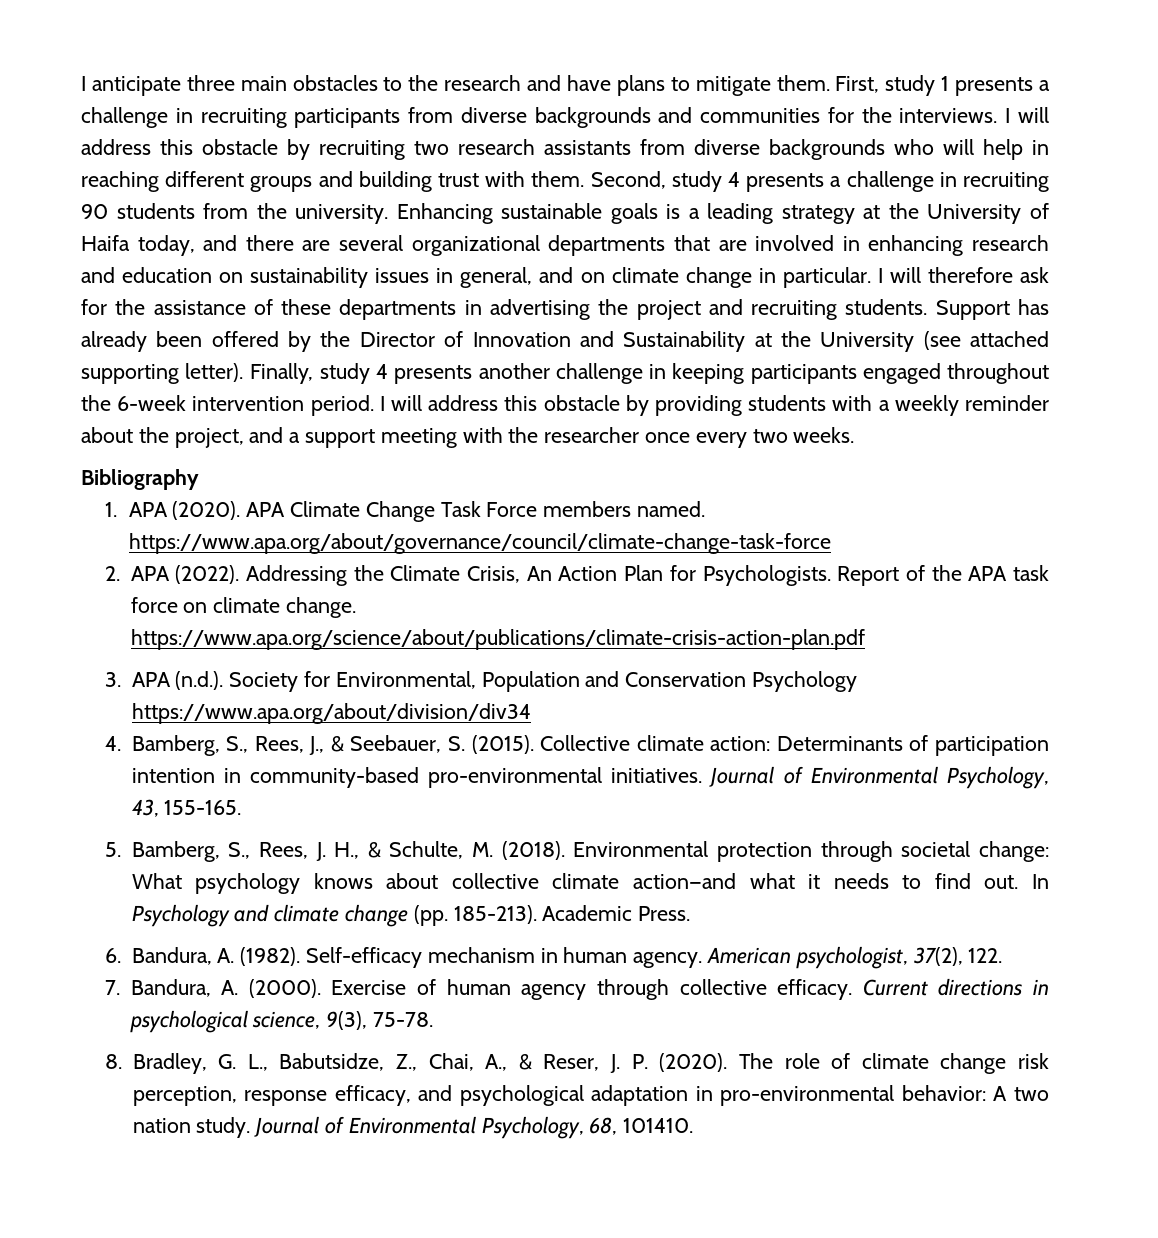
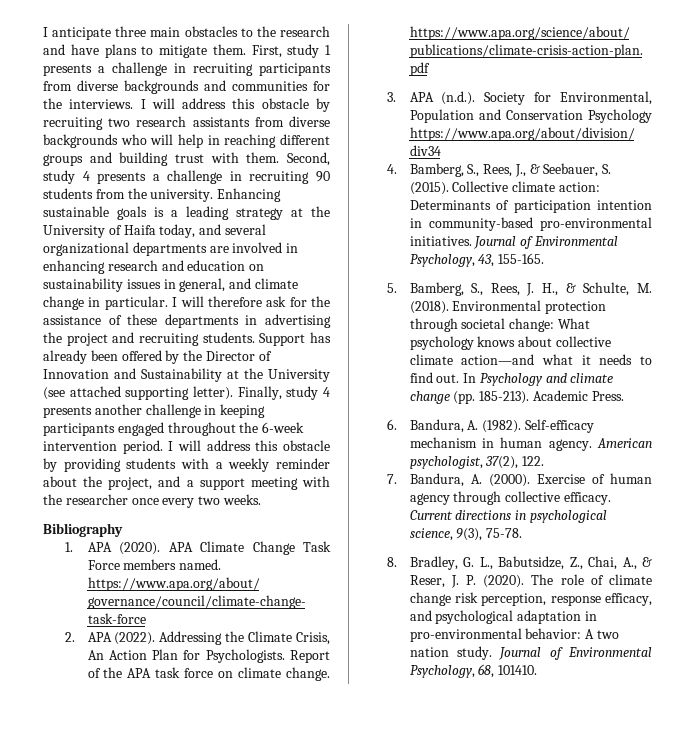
[245,235,331,251] there are -> (222, 229) none
[673,235,710,251] that -> (207, 249) none
[580,272,605,283] on -> (252, 283) none

